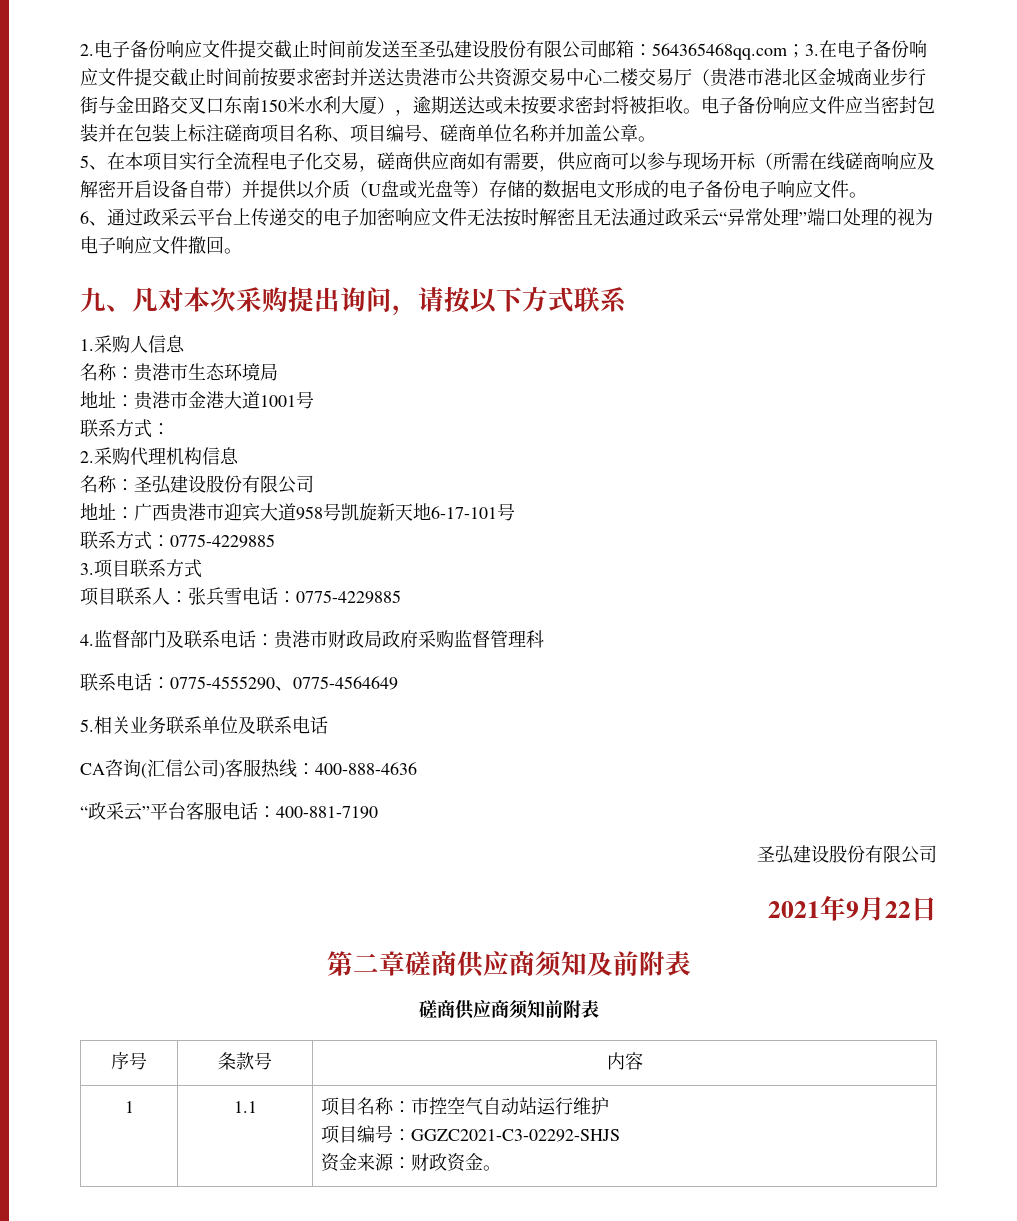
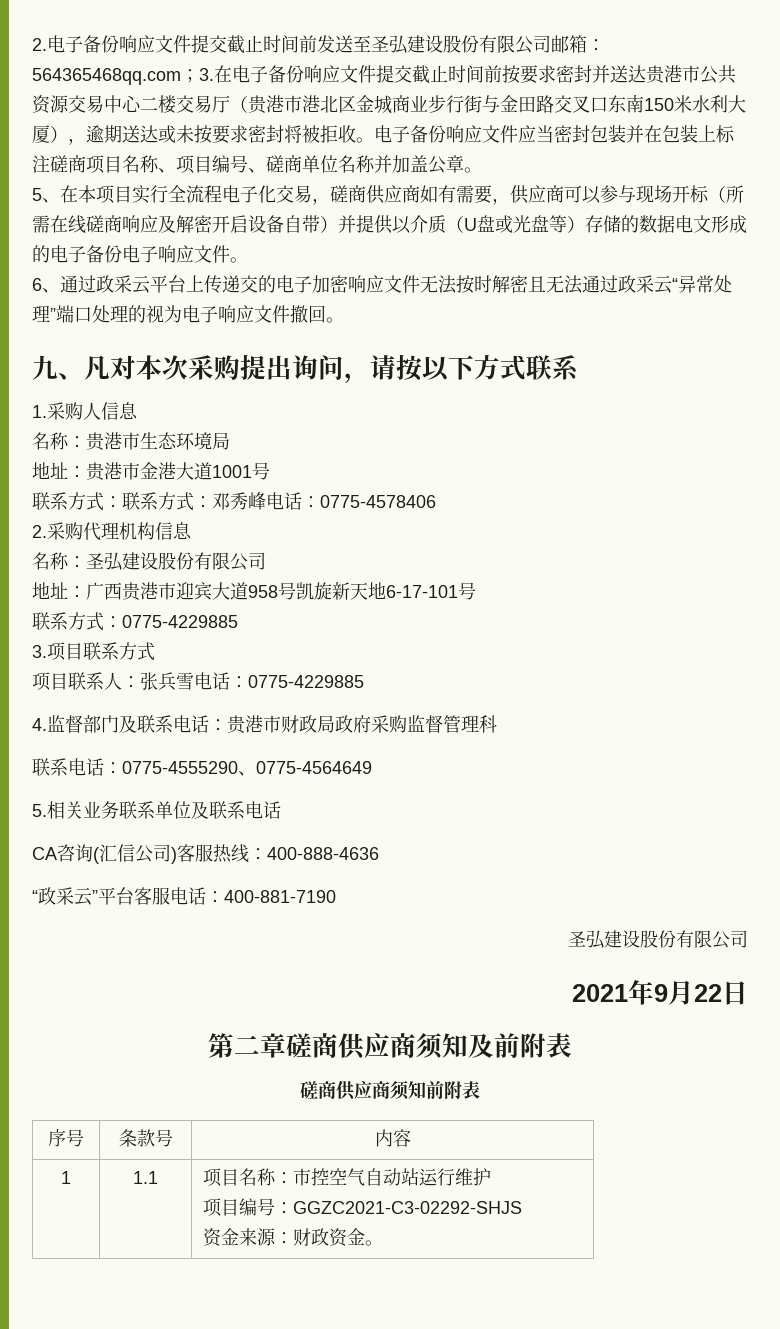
(170, 429) none -> [122,492,436,511] 联系方式：邓秀峰电话：0775-4578406

